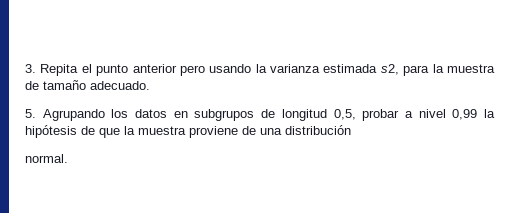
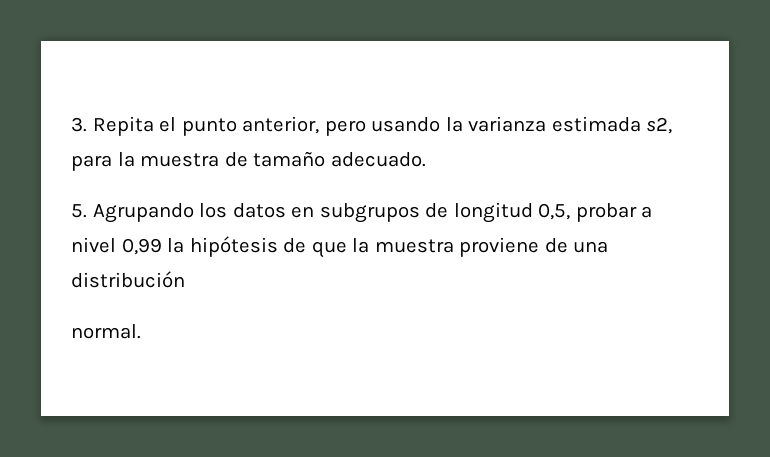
[132,64,177,73] anterior -> [242,116,320,134] anterior,

